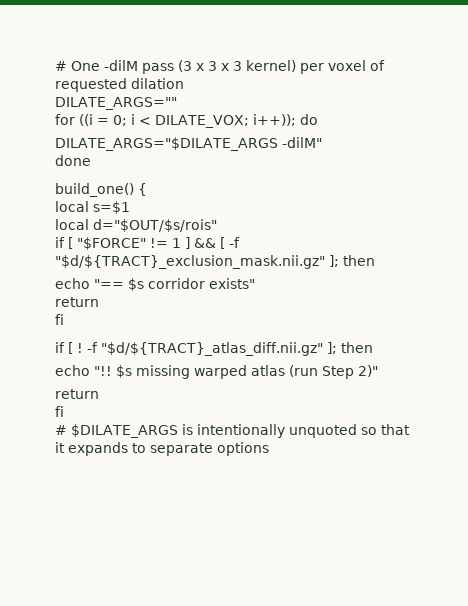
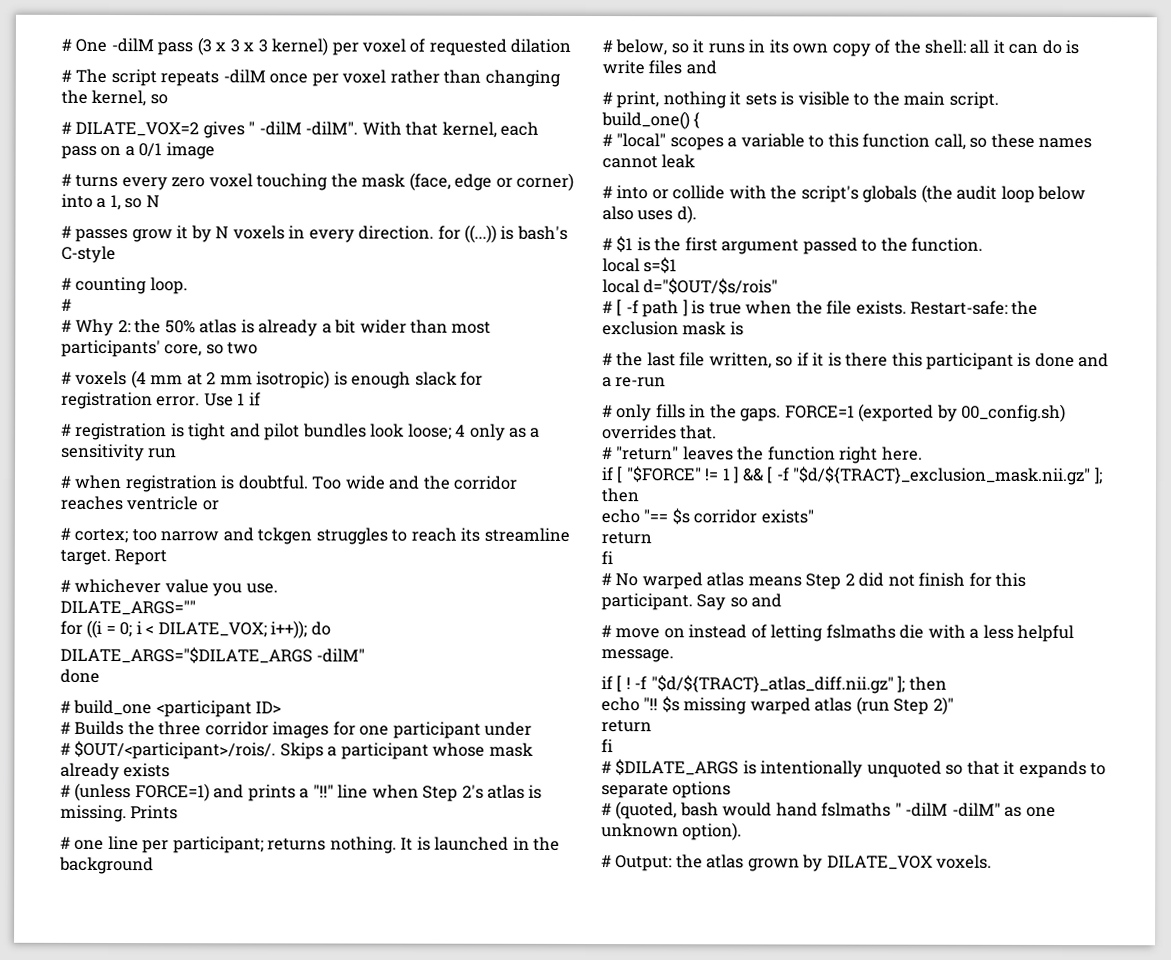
(184, 83) none -> [61,68,561,87] [61,89,168,107] [61,121,540,139] [61,142,215,160] [61,172,575,191] [61,193,160,211] [61,224,568,243] [61,245,116,264] [61,276,188,295] [61,298,72,311] [61,318,492,337] [61,339,259,358] [61,370,484,389] [61,391,261,410] [61,422,541,441] [61,443,178,462] [60,474,519,493] [60,495,219,511] [60,527,570,545] [60,549,168,566] [60,578,278,597] // # The script repeats -dilM once per voxel rather than changing the kernel, so // # DILATE_VOX=2 gives " -dilM -dilM". With that kernel, each pass on a 0/1 image // # turns every zero voxel touching the mask (face, edge or corner) into a 1, so N // # passes grow it by N voxels in every direction. for ((...)) is bash's C-style // # counting loop. // # // # Why 2: the 50% atlas is already a bit wider than most participants' core, so two // # voxels (4 mm at 2 mm isotropic) is enough slack for registration error. Use 1 if // # registration is tight and pilot bundles look loose; 4 only as a sensitivity run // # when registration is doubtful. Too wide and the corridor reaches ventricle or // # cortex; too narrow and tckgen struggles to reach its streamline target. Report // # whichever value you use.
[55,183,147,197] [55,201,130,214] [55,219,217,232] build_one() { // local s=$1 // local d="$OUT/$s/rois" -> [60,699,283,718] [60,720,533,739] [60,740,534,760] [60,762,171,781] [60,782,543,802] [60,804,179,823] [60,835,561,854] [59,856,154,875] [602,39,1080,57] [602,60,717,75] [602,91,999,109] [601,111,701,130] [602,133,1093,151] [602,154,697,169] [602,184,1087,203] [602,205,697,224] [602,236,984,255] [602,257,678,274] [602,278,779,295] [602,299,1039,318] [602,321,744,336] [602,352,1110,370] [602,377,667,388] [602,403,1067,423] [602,425,718,440] [602,446,923,464] # build_one <participant ID> // # Builds the three corridor images for one participant under // # $OUT/<participant>/rois/. Skips a participant whose mask already exists // # (unless FORCE=1) and prints a "!!" line when Step 2's atlas is missing. Prints // # one line per participant; returns nothing. It is launched in the background // # below, so it runs in its own copy of the shell: all it can do is write files and // # print, nothing it sets is visible to the main script. // build_one() { // # "local" scopes a variable to this function call, so these names cannot leak // # into or collide with the script's globals (the audit loop below also uses d). // # $1 is the first argument passed to the function. // local s=$1 // local d="$OUT/$s/rois" // # [ -f path ] is true when the file exists. Restart-safe: the exclusion mask is // # the last file written, so if it is there this participant is done and a re-run // # only fills in the gaps. FORCE=1 (exported by 00_config.sh) overrides that. // # "return" leaves the function right here.
(64, 319) none -> [601,572,1027,590] [601,593,783,611] [601,624,1075,643] [601,649,674,663] // # No warped atlas means Step 2 did not finish for this participant. Say so and // # move on instead of letting fslmaths die with a less helpful message.
(269, 449) none -> [601,801,1056,820] [601,822,743,841] [601,854,993,872] // # (quoted, bash would hand fslmaths " -dilM -dilM" as one unknown option). // # Output: the atlas grown by DILATE_VOX voxels.

